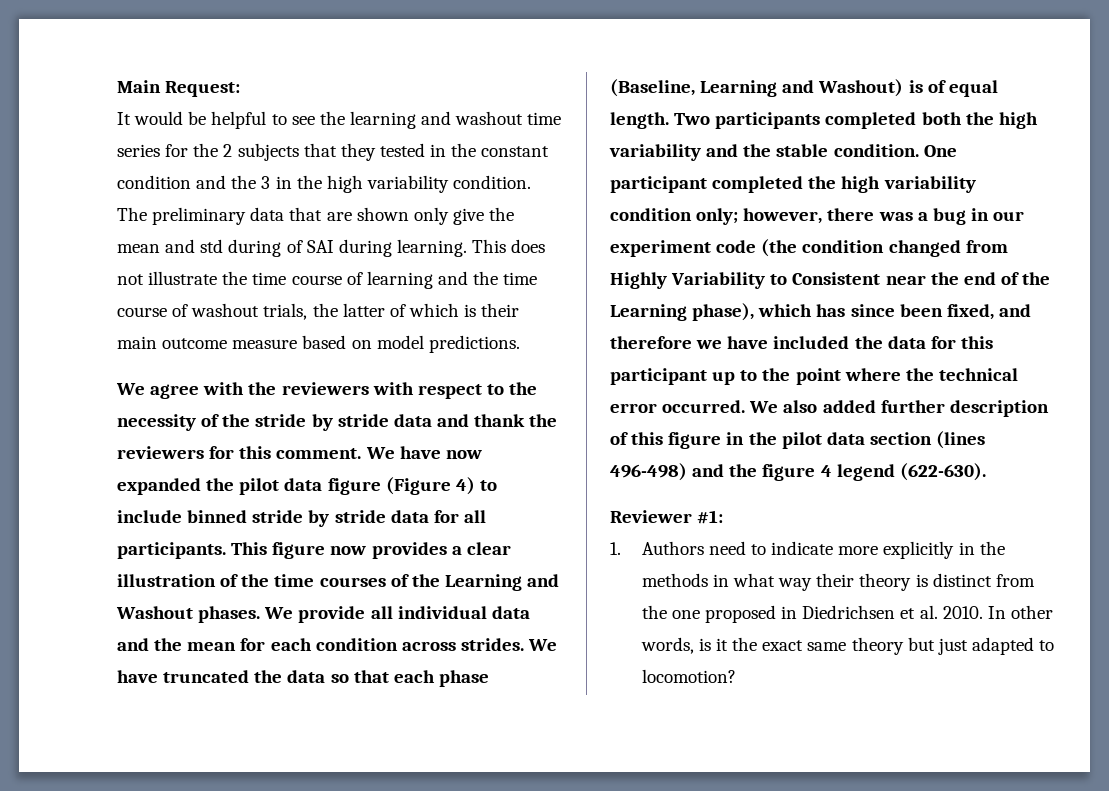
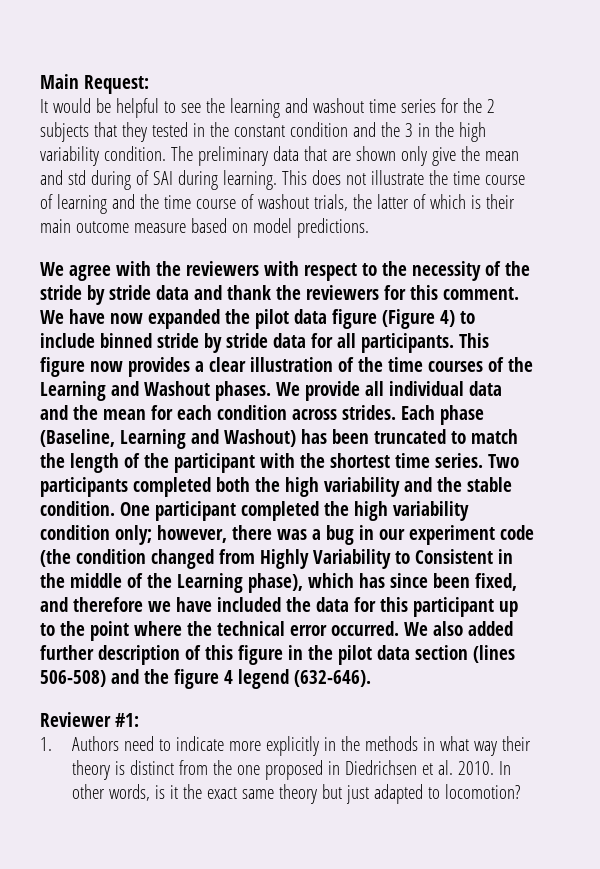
[528,639,558,651] [117,670,435,683] We have truncated the data so that each -> [400,405,435,420] Each
[908,80,998,97] [610,112,669,129] is of equal length. -> [300,429,518,444] [40,453,483,473] has been truncated to match the length of the participant with the shortest time series.
[885,272,996,285] near the end -> [497,549,513,564] [40,573,122,588] in the middle
[610,463,687,481] 496-498) -> [40,670,106,687] 506-508)
[899,463,986,481] (622-630). -> [293,670,371,687] (632-646).

